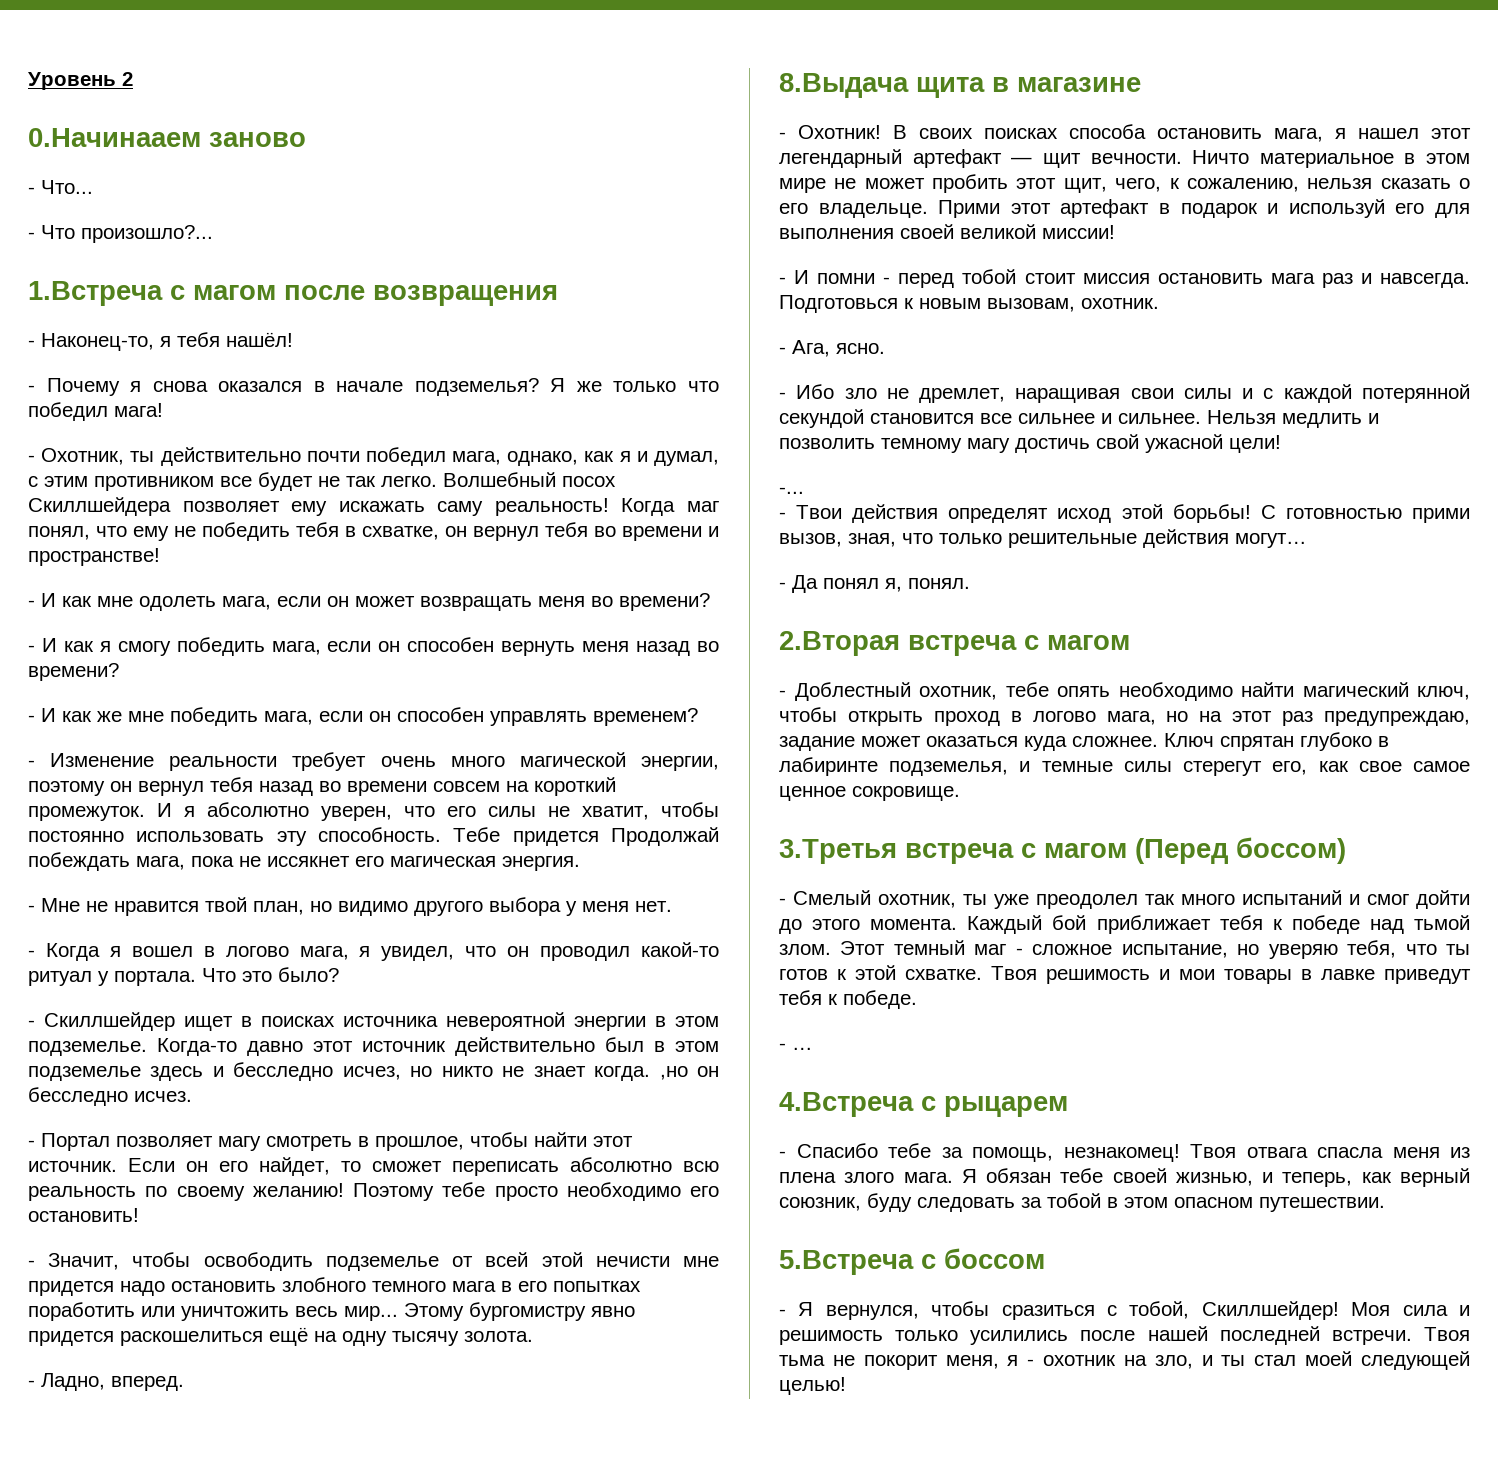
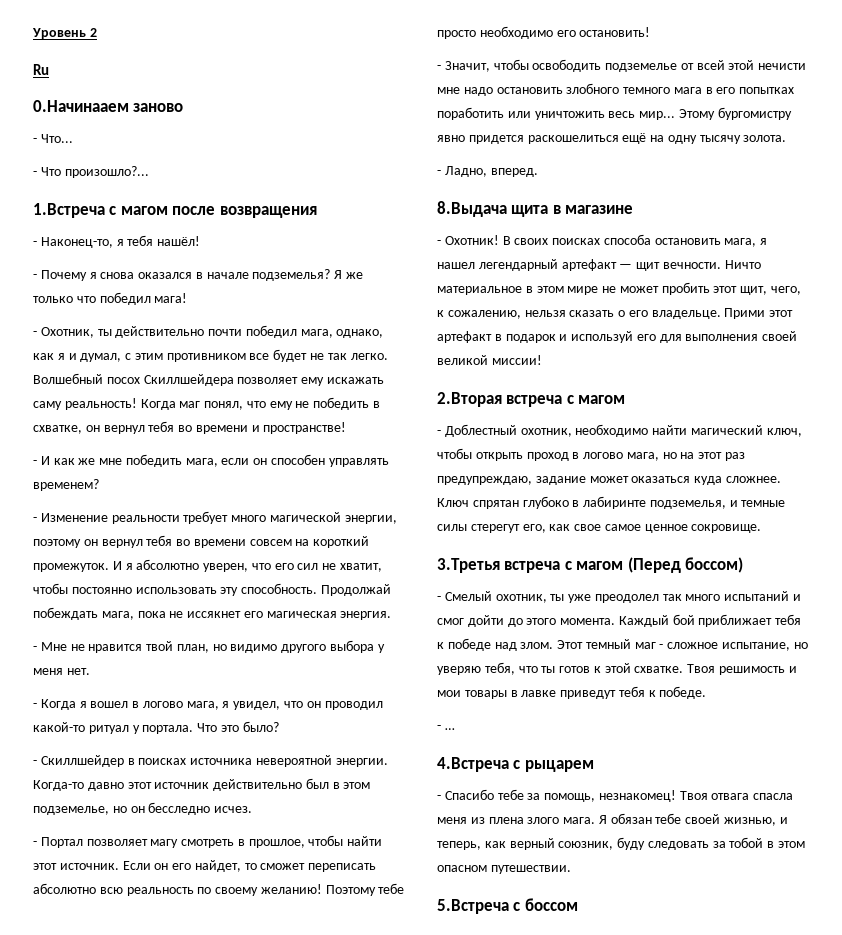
(133, 79) none -> [33,64,49,75] // Ru
[296,522,339,537] тебя -> (370, 403) none
[28,593,710,611] [28,637,719,656] [28,663,119,681] // - И как мне одолеть мага, если он может возвращать меня во времени? // - И как я смогу победить мага, если он способен вернуть меня назад во времени? -> (347, 428) none
[380,756,436,767] очень -> (229, 517) none
[259,781,313,796] назад -> (173, 540) none
[488,806,536,817] силы -> [297,563,319,570] сил
[453,827,599,846] Тебе придется -> (318, 588) none
[184,1016,233,1031] ищет -> (124, 761) none
[574,1016,719,1031] [28,1041,147,1056] энергии в этом подземелье. -> [335,758,388,767] энергии.
[28,1062,688,1081] подземелье здесь и бесследно исчез, но никто не знает когда. ,но -> [33,806,127,815] подземелье, но
[28,1281,114,1296] придется -> (460, 90) none
[1431,128,1471,139] этот -> (475, 265) none
[779,269,1470,288] [779,295,1159,313] [779,340,885,357] [779,384,1470,403] [779,409,1379,428] [779,434,1281,453] [779,487,804,494] [779,504,1470,523] [779,529,1307,548] [779,575,970,593] // - И помни - перед тобой стоит миссия остановить мага раз и навсегда. Подготовься к новым вызовам, охотник. // - Ага, ясно. // - Ибо зло не дремлет, наращивая свои силы и с каждой потерянной секундой становится все сильнее и сильнее. Нельзя медлить и позволить темному магу достичь свой ужасной цели! // -... // - Твои действия определят исход этой борьбы! С готовностью прими вызов, зная, что только решительные действия могут… // - Да понял я, понял. -> (542, 360) none
[1005,682,1110,697] тебе опять -> (572, 432) none
[1414,915,1470,930] тьмой -> (517, 646) none
[779,1301,1470,1320] [779,1326,1470,1345] [779,1351,1470,1370] [779,1377,846,1395] // - Я вернулся, чтобы сразиться с тобой, Скиллшейдер! Моя сила и решимость только усилились после нашей последней встречи. Твоя тьма не покорит меня, я - охотник на зло, и ты стал моей следующей целью! -> (578, 904) none

